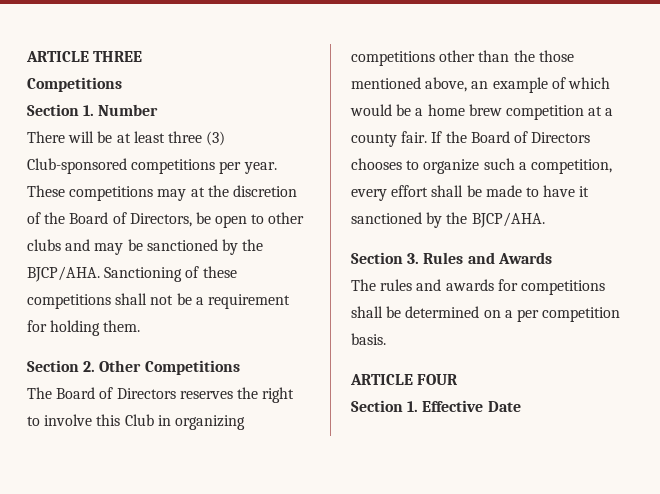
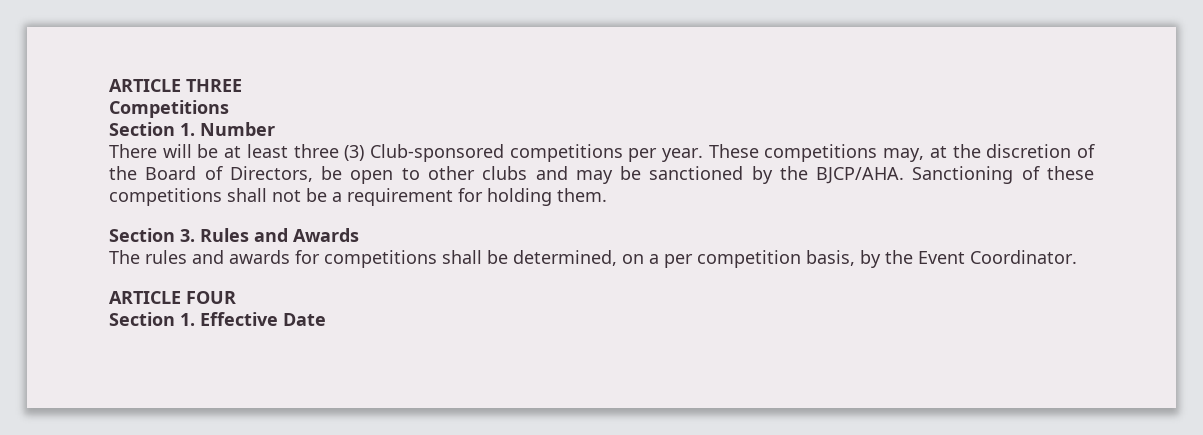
[157,189,187,201] may -> [883,148,925,162] may,
[27,360,240,375] [27,387,295,403] [27,414,245,430] [351,50,574,66] [351,77,610,93] [350,104,614,120] [351,131,591,147] [351,158,612,174] [351,185,590,201] [351,212,545,228] // Section 2. Other Competitions // The Board of Directors reserves the right to involve this Club in organizing competitions other than the those mentioned above, an example of which would be a home brew competition at a county fair. If the Board of Directors chooses to organize such a competition, every effort shall be made to have it sanctioned by the BJCP/AHA. -> (607, 195) none
[405,306,480,318] determined -> [513,250,617,266] determined,
[351,333,386,345] basis. -> [806,250,1077,268] basis, by the Event Coordinator.

